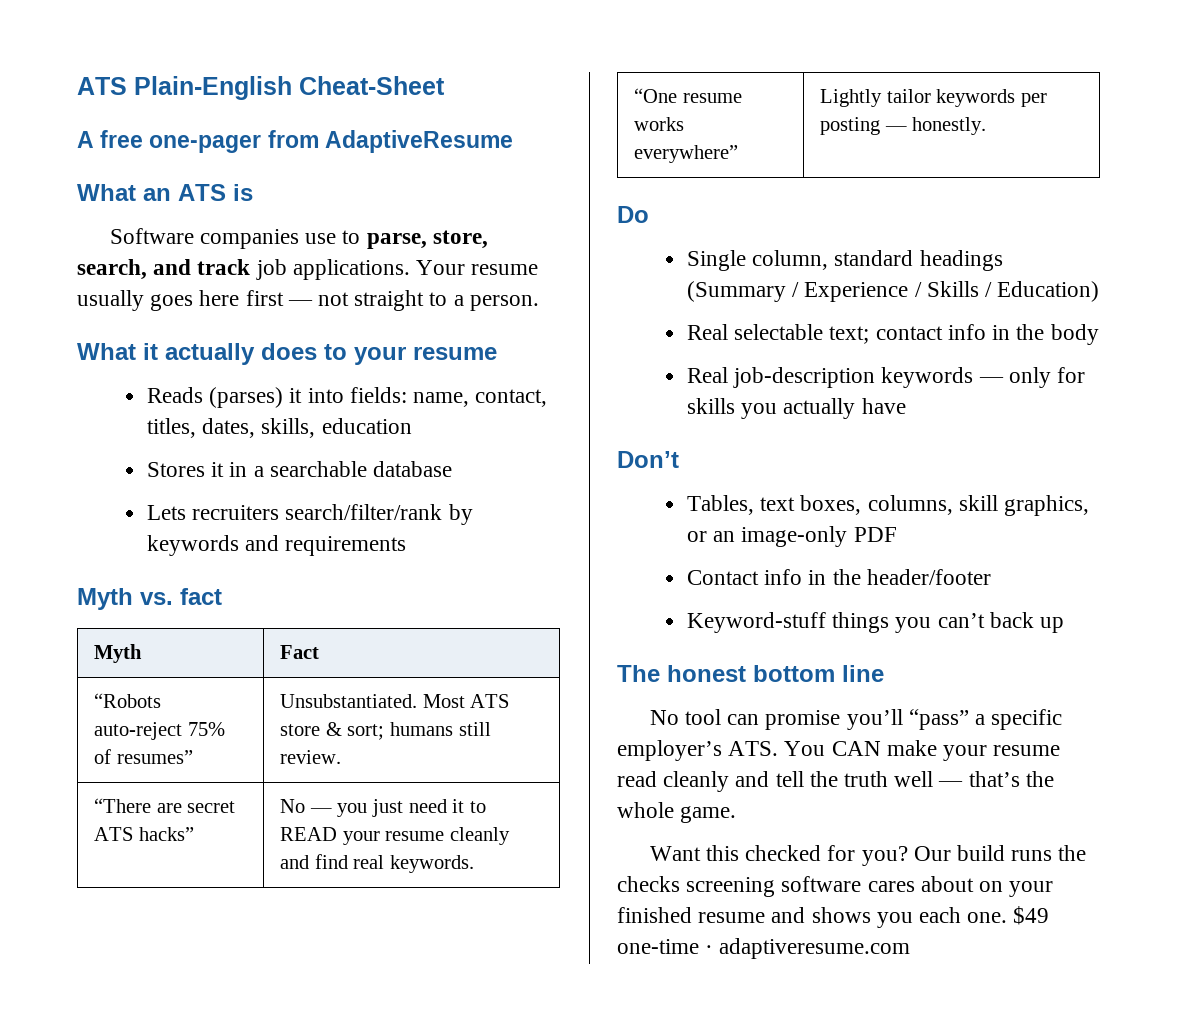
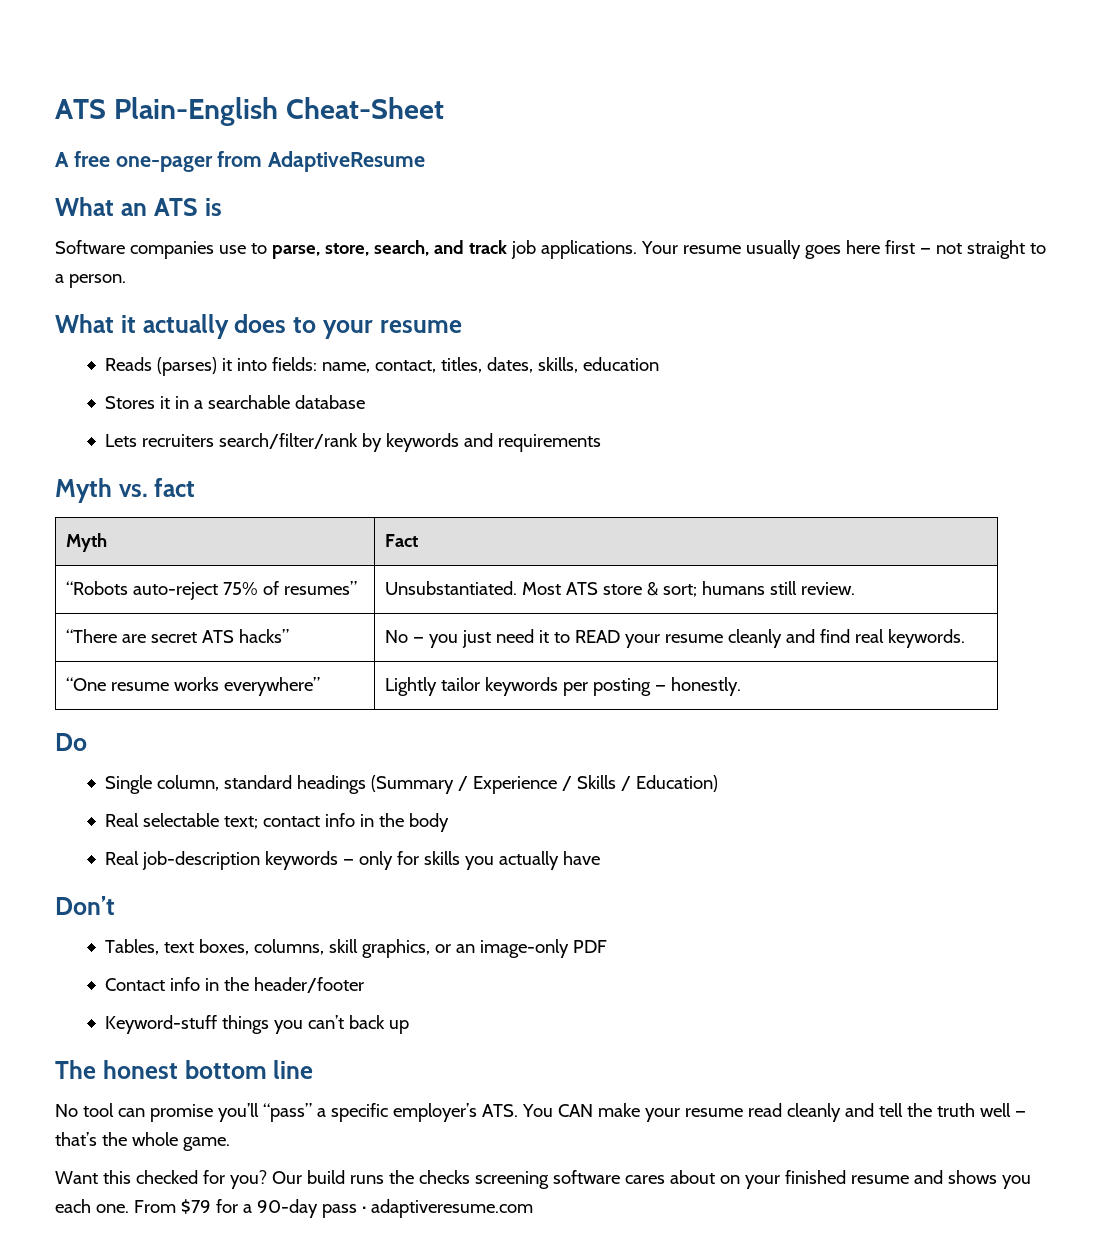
[1013,906,1050,925] [617,939,699,954] $49 one-time -> [133,1199,357,1218] From $79 for a 90-day pass

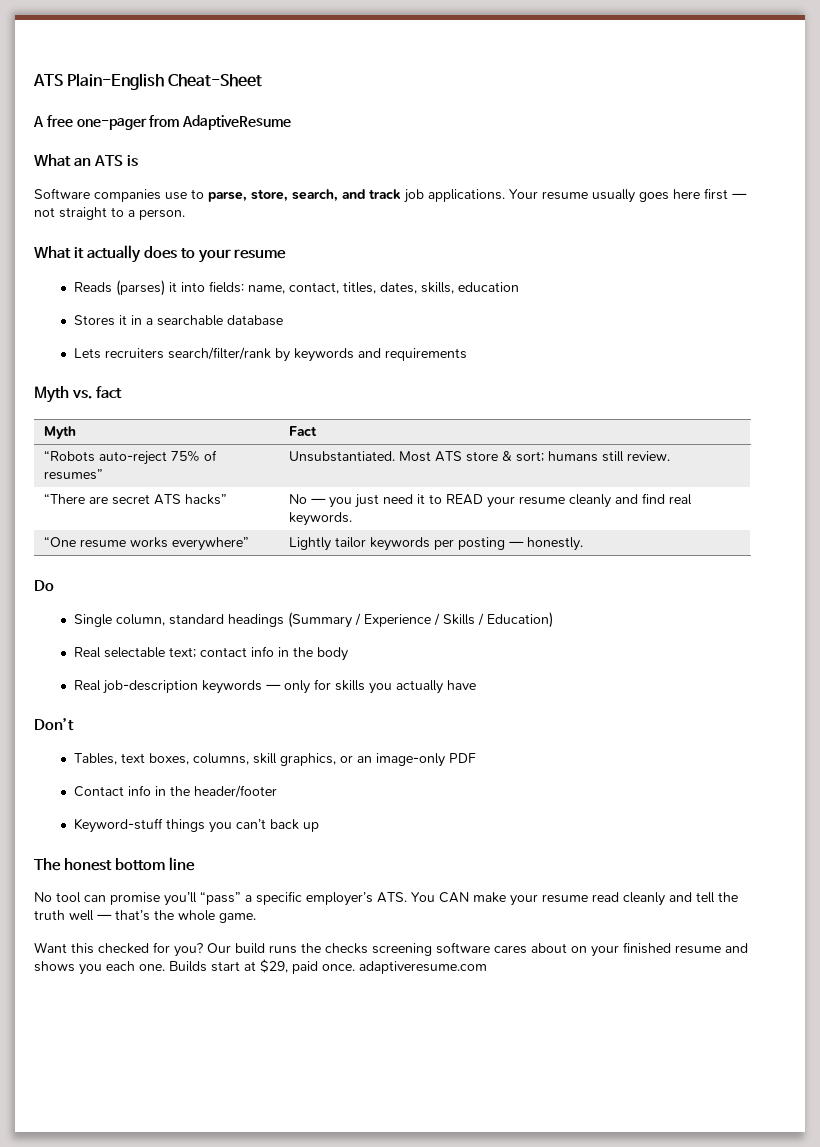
[133,1199,366,1218] From $79 for a 90-day pass · -> [169,959,355,974] Builds start at $29, paid once.

